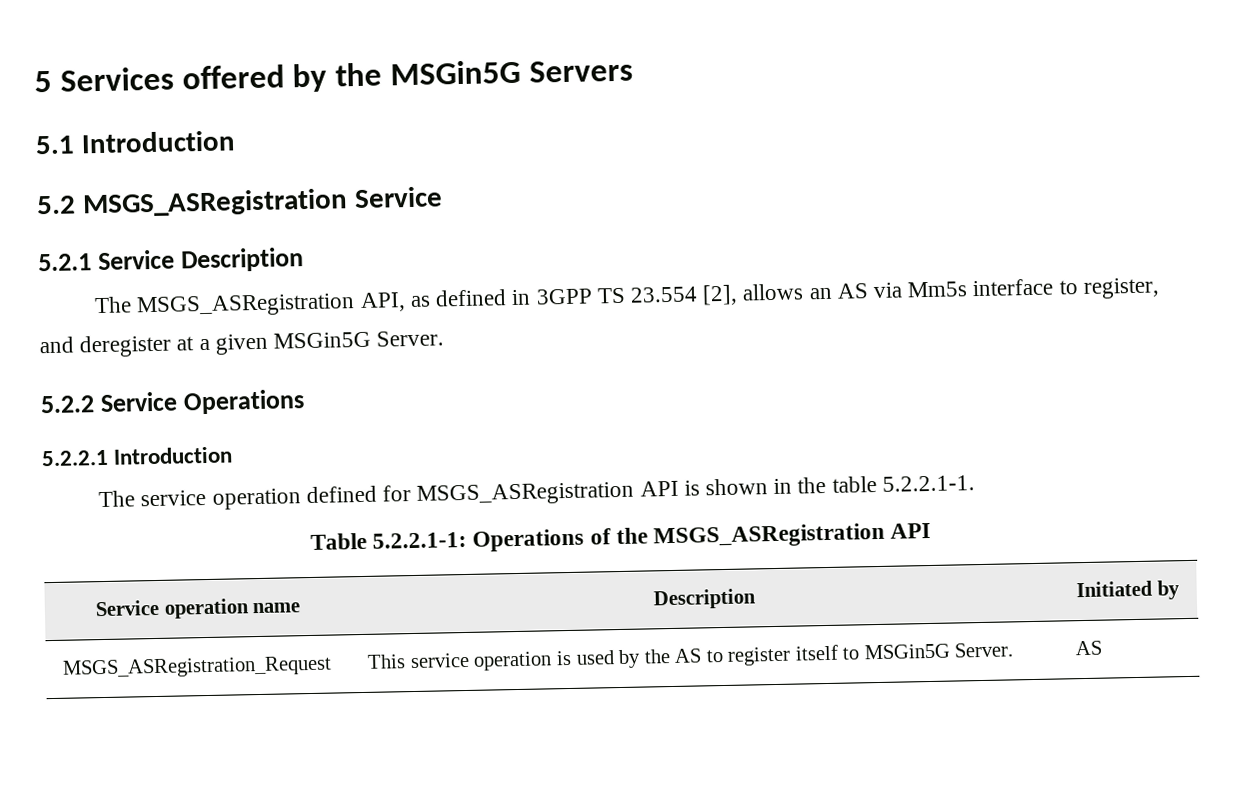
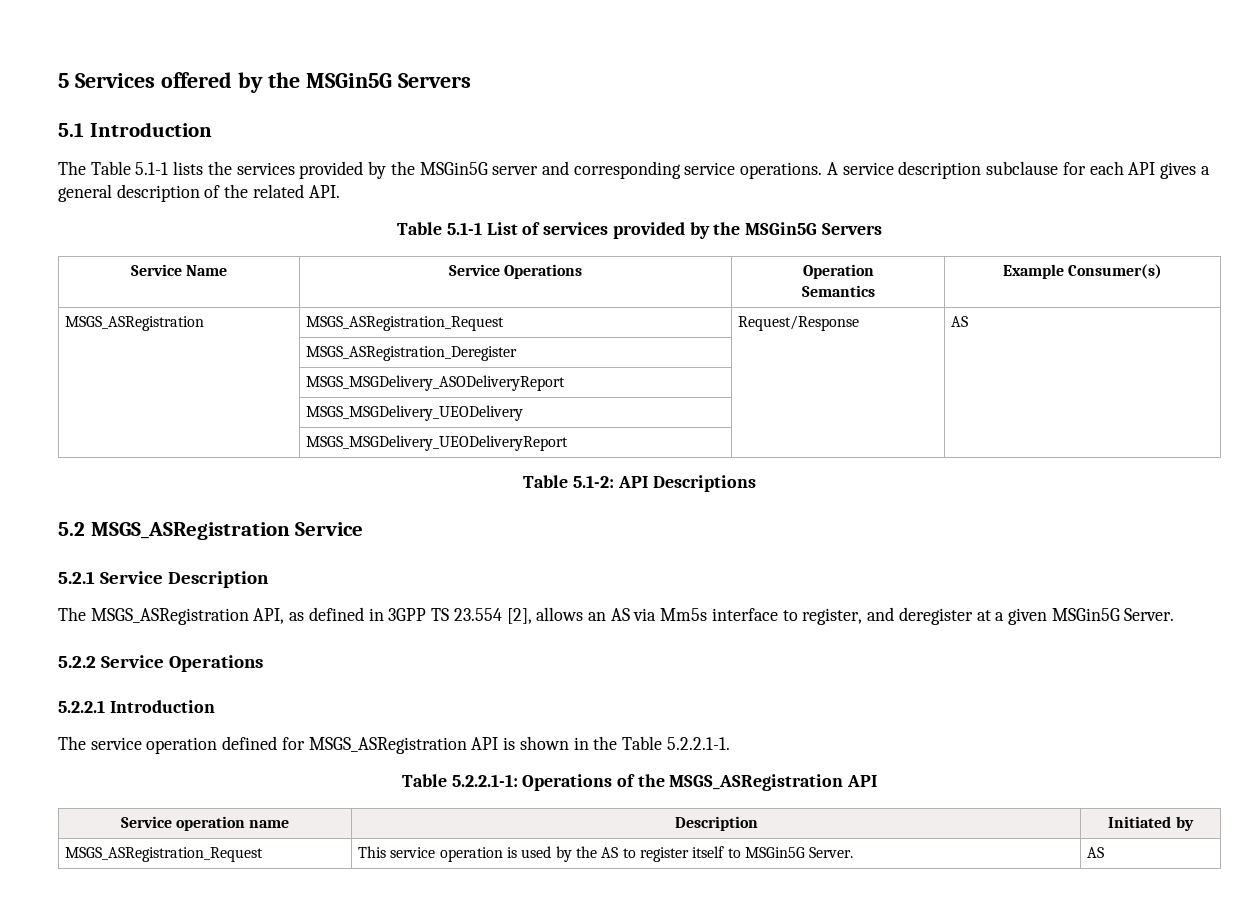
(236, 142) none -> [58,161,1210,179] [58,184,340,202] [397,222,882,239] [130,264,228,276] [448,264,583,279] [802,264,874,279] [801,285,875,297] [1002,264,1163,279] [65,316,205,331] [306,316,505,331] [738,315,860,331] [951,316,969,327] [306,346,518,361] [306,375,566,391] [306,405,524,421] [306,435,569,451] [523,475,756,492] // The Table 5.1-1 lists the services provided by the MSGin5G server and corresponding service operations. A service description subclause for each API gives a general description of the related API. // Table 5.1-1 List of services provided by the MSGin5G Servers // Service Name | Service Operations | Operation // Semantics | Example Consumer(s) // MSGS_ASRegistration | MSGS_ASRegistration_Request | Request/Response | AS // | MSGS_ASRegistration_Deregister | | // | MSGS_MSGDelivery_ASODeliveryReport | | // | MSGS_MSGDelivery_UEODelivery | | // | MSGS_MSGDelivery_UEODeliveryReport | | // Table 5.1-2: API Descriptions
[831,476,877,493] table -> [621,736,662,750] Table

